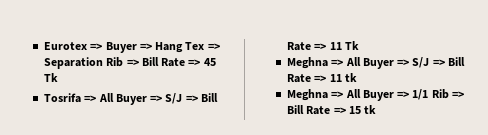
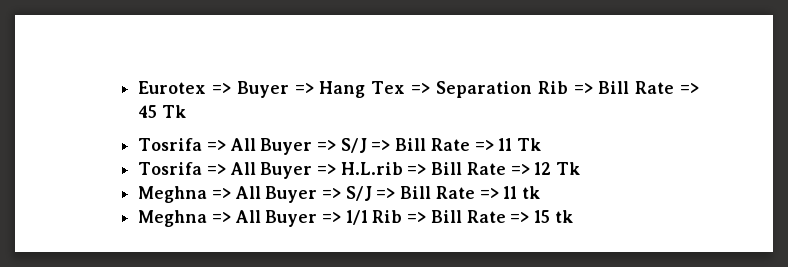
(359, 45) none -> [138,162,581,179] // Tosrifa => All Buyer => H.L.rib => Bill Rate => 12 Tk

